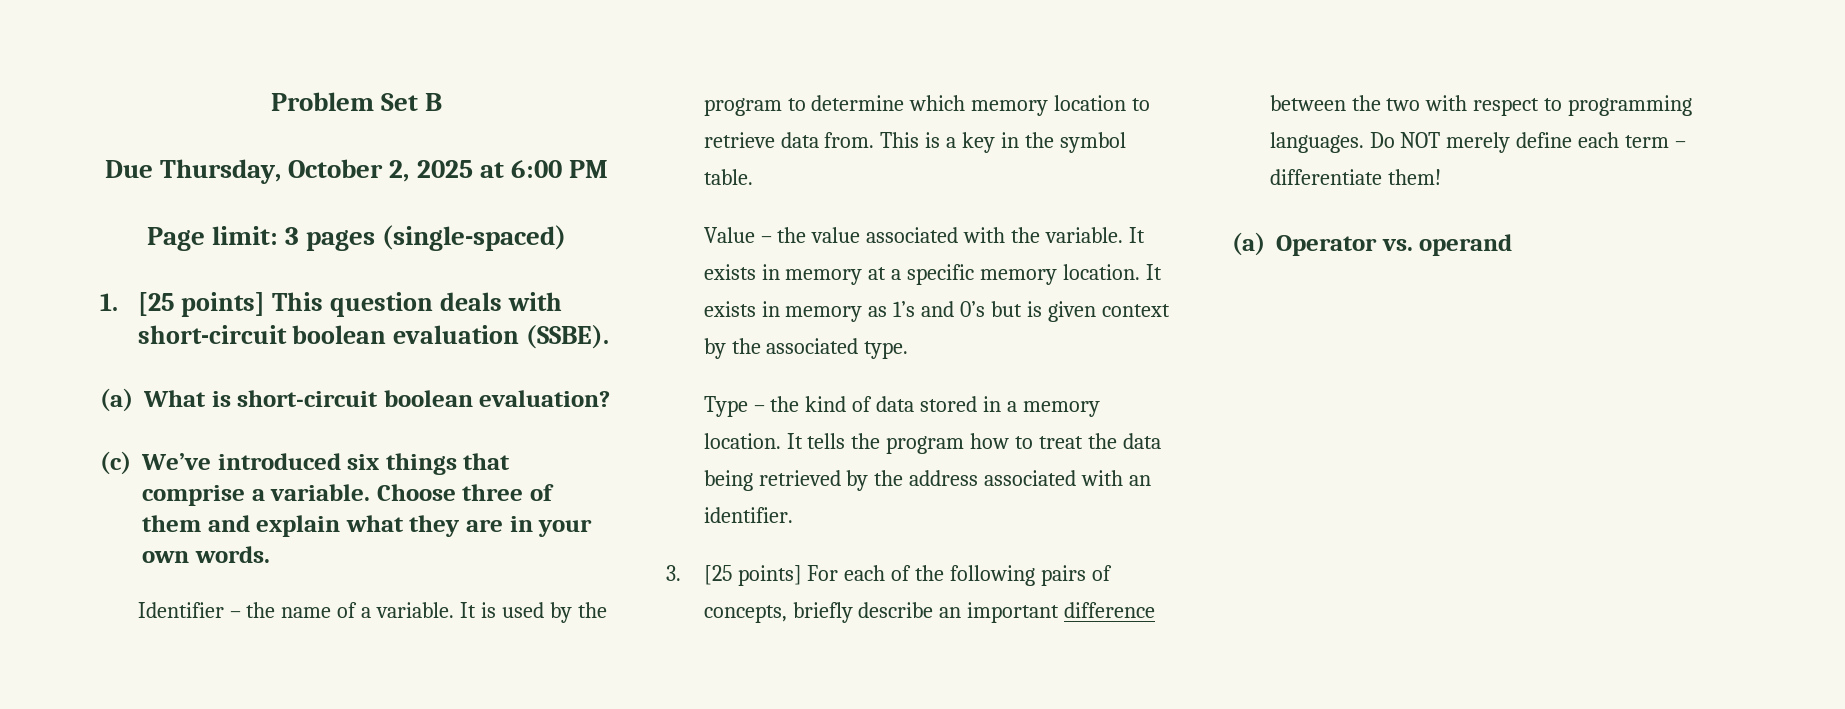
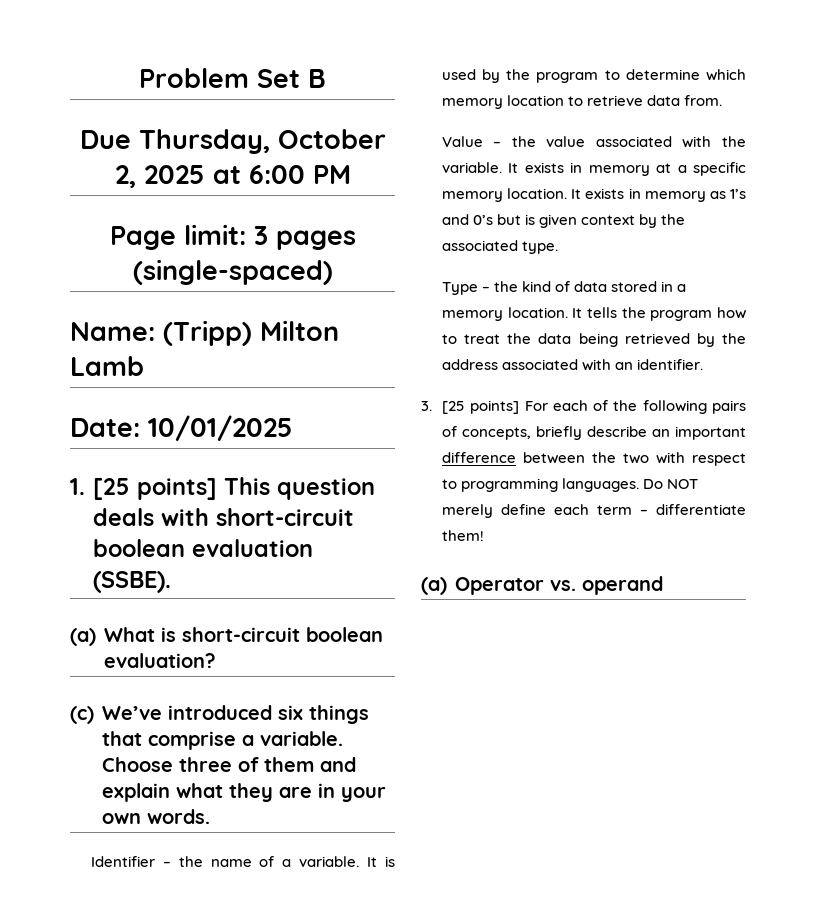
(567, 238) none -> [70,320,339,346] [70,356,144,376] [70,415,293,441] // Name: (Tripp) Milton Lamb // Date: 10/01/2025
[880,132,1127,153] [703,169,753,185] This is a key in the symbol table. -> (723, 100) none

